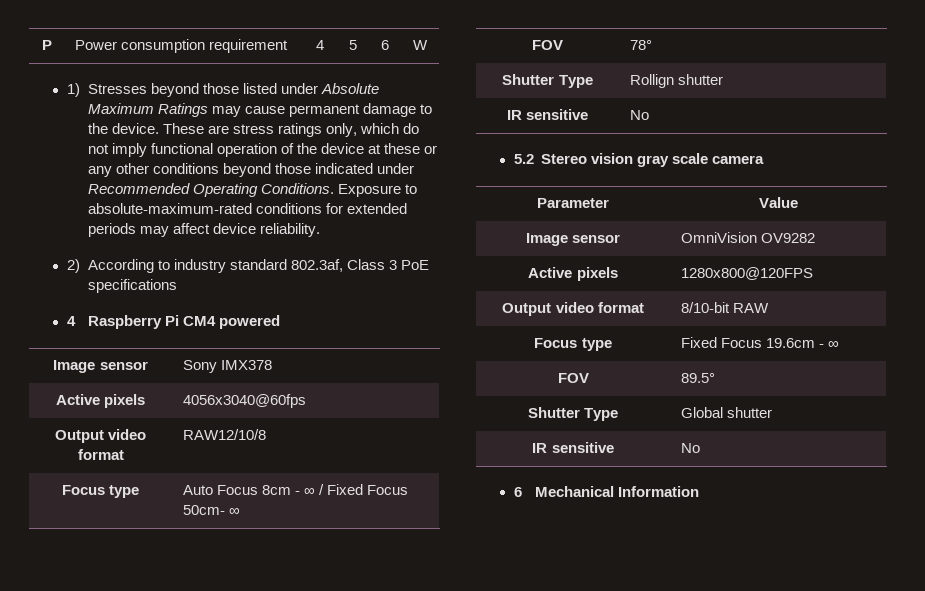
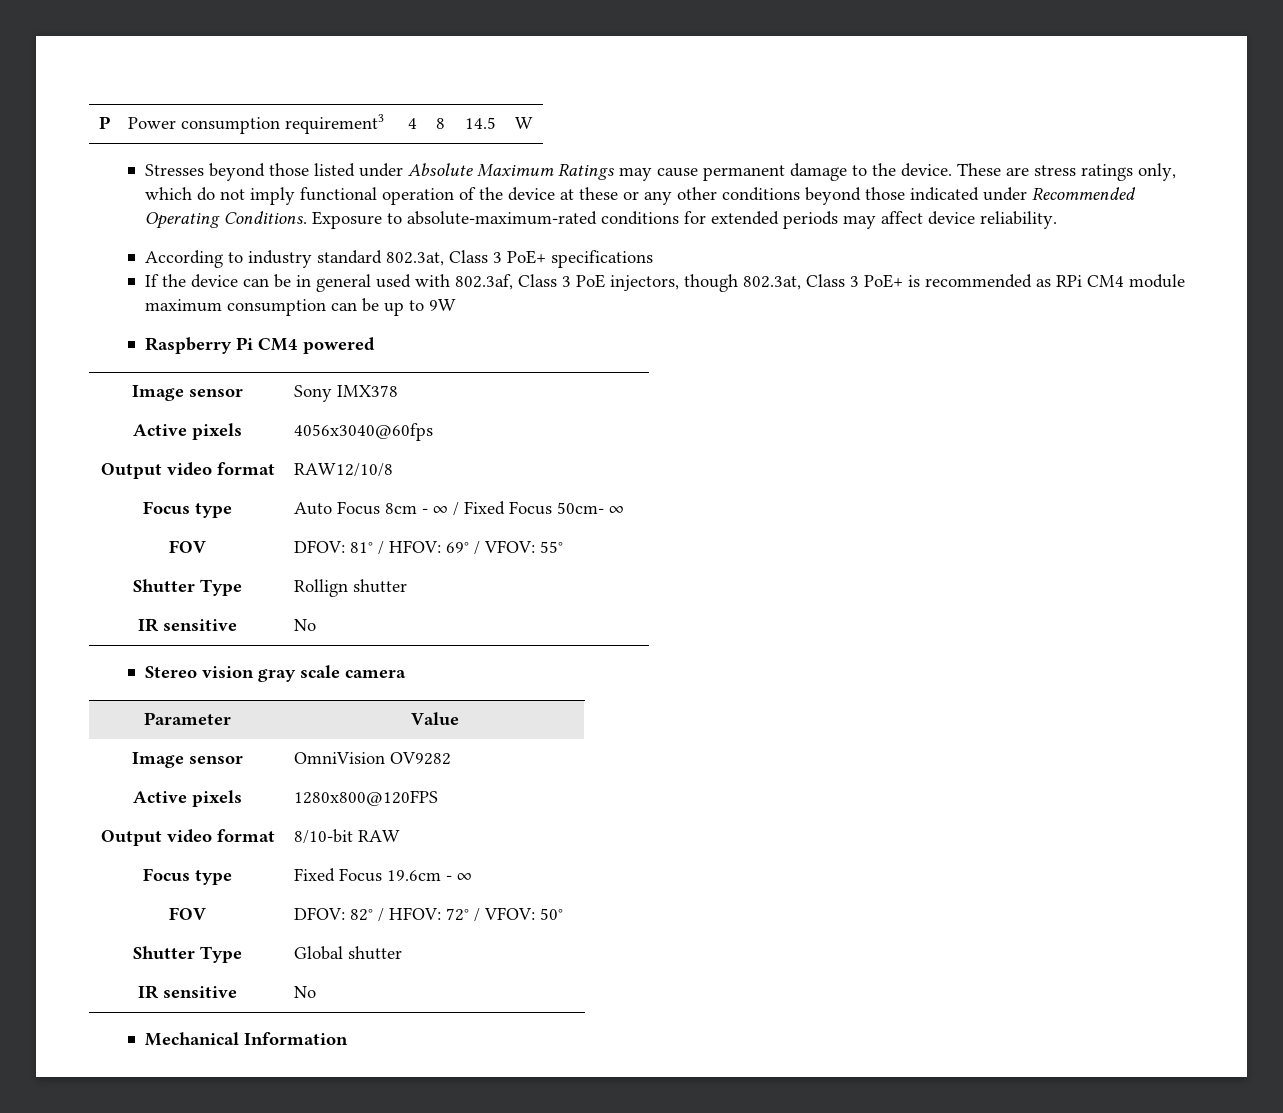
[208,39,288,53] requirement -> [285,114,385,134] requirement3
[348,40,357,50] [380,40,389,50] 5 | 6 -> [436,118,445,129] [464,117,496,129] 8 | 14.5
[66,83,80,97] 1) -> (533, 123) none
[66,259,80,273] 2) -> (1058, 220) none
[291,259,430,272] [87,279,177,293] [66,316,76,326] 802.3af, Class 3 PoE specifications // 4 -> [386,250,654,268] [145,274,1186,292] [145,298,457,316] 802.3at, Class 3 PoE+ specifications // If the device can be in general used with 802.3af, Class 3 PoE injectors, though 802.3at, Class 3 PoE+ is recommended as RPi CM4 module maximum consumption can be up to 9W //
[629,40,652,50] 78° -> [294,540,564,555] DFOV: 81° / HFOV: 69° / VFOV: 55°
[513,154,534,164] 5.2 -> (317, 625) none
[680,373,715,383] 89.5° -> [294,907,564,922] DFOV: 82° / HFOV: 72° / VFOV: 50°
[513,487,522,497] 6 -> (317, 992) none

